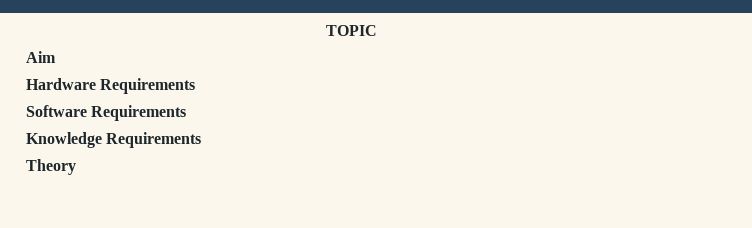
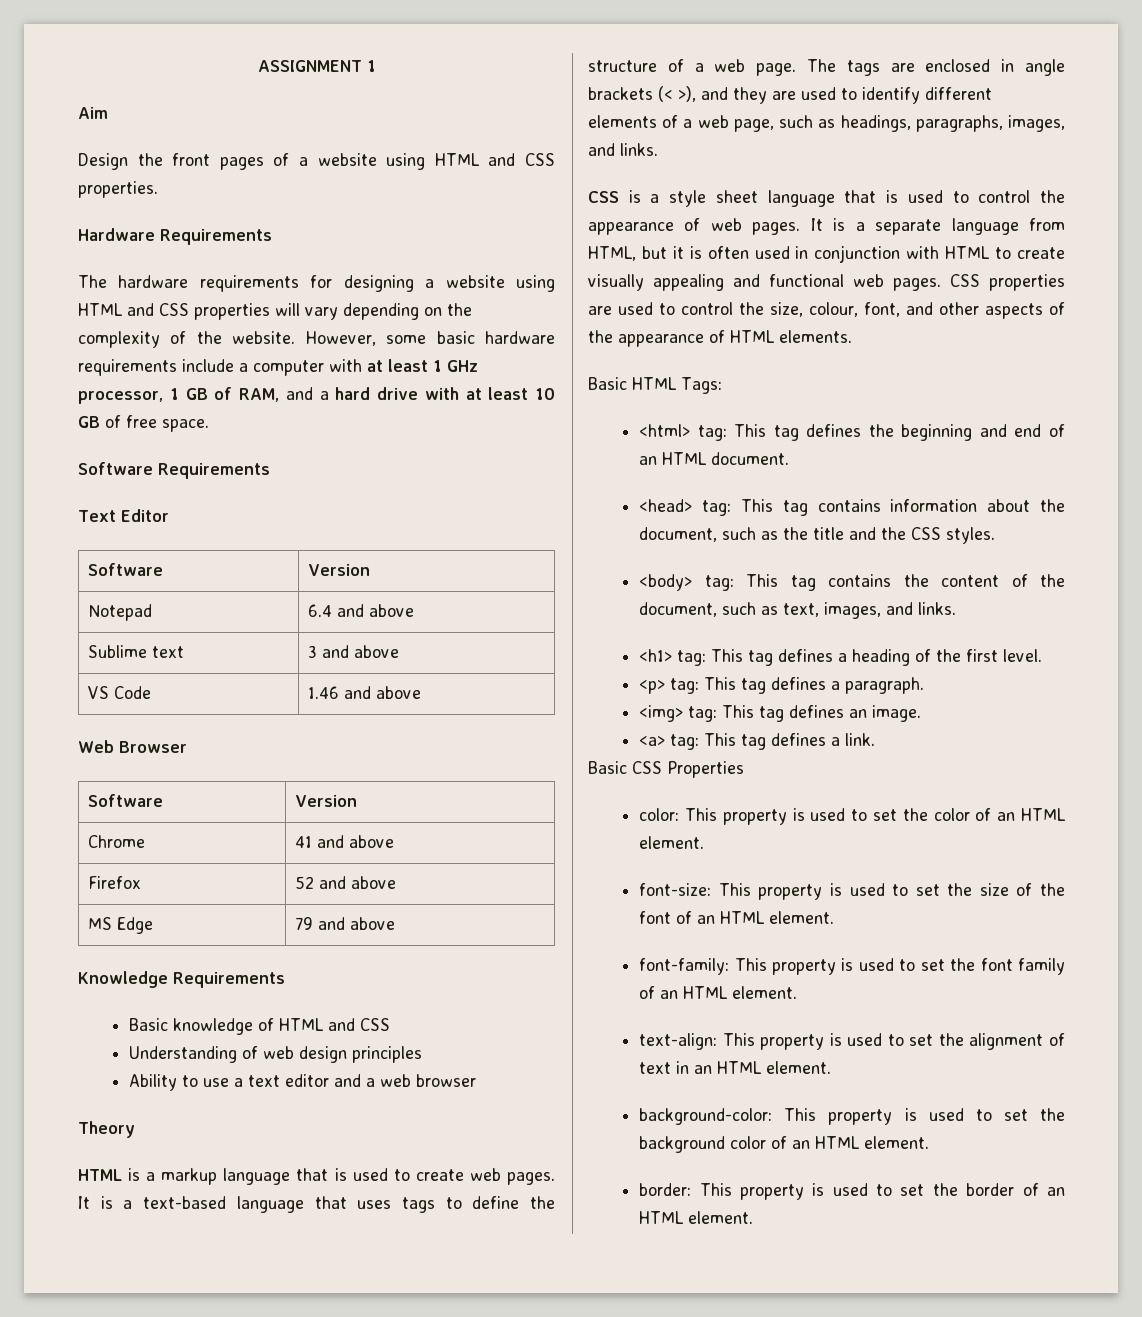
[325,25,377,36] TOPIC -> [257,60,376,72] ASSIGNMENT 1
[26,78,196,94] [26,105,187,121] [26,132,202,148] [26,159,76,175] Hardware Requirements // Software Requirements // Knowledge Requirements // Theory -> [78,153,555,170] [78,181,158,198] [78,228,272,245] [78,275,555,292] [78,303,472,320] [78,331,555,348] [78,359,478,376] [78,387,555,404] [78,415,209,432] [78,462,270,479] [78,509,169,522] [87,563,163,576] [307,564,370,576] [87,604,152,621] [307,604,414,617] [87,645,184,658] [307,645,399,658] [87,686,151,699] [307,686,421,699] [78,740,187,753] [87,794,163,807] [294,795,357,807] [87,835,145,848] [294,835,394,848] [87,876,141,889] [294,876,396,889] [87,917,153,934] [294,917,395,930] [78,971,285,988] [129,1018,391,1035] [129,1046,423,1063] [129,1074,477,1091] [78,1121,135,1138] [78,1168,555,1185] [78,1196,555,1213] [588,59,1065,76] [588,86,992,104] [588,115,1065,132] [588,143,658,156] [588,190,1065,207] [588,218,1065,235] [588,245,1065,263] [588,274,1065,291] [588,302,1065,319] [588,330,852,347] [588,377,722,394] [639,424,1065,441] [639,452,790,465] [639,499,1065,516] [639,527,996,544] [639,574,1065,591] [639,602,957,619] [639,649,1043,666] [639,677,925,694] [639,705,922,722] [639,733,876,750] [588,761,744,778] [639,808,1066,825] [639,836,705,849] [639,883,1065,900] [639,911,835,924] [639,958,1065,975] [639,986,798,999] [639,1033,1065,1050] [639,1061,832,1074] [639,1108,1065,1125] [639,1136,930,1153] [639,1183,1065,1200] [639,1211,754,1224] Design the front pages of a website using HTML and CSS properties. // Hardware Requirements // The hardware requirements for designing a website using HTML and CSS properties will vary depending on the complexity of the website. However, some basic hardware requirements include a computer with at least 1 GHz processor, 1 GB of RAM, and a hard drive with at least 10 GB of free space. // Software Requirements // Text Editor // Software | Version // Notepad | 6.4 and above // Sublime text | 3 and above // VS Code | 1.46 and above // Web Browser // Software | Version // Chrome | 41 and above // Firefox | 52 and above // MS Edge | 79 and above // Knowledge Requirements // Basic knowledge of HTML and CSS // Understanding of web design principles // Ability to use a text editor and a web browser // Theory // HTML is a markup language that is used to create web pages. It is a text-based language that uses tags to define the structure of a web page. The tags are enclosed in angle brackets (< >), and they are used to identify different elements of a web page, such as headings, paragraphs, images, and links. // CSS is a style sheet language that is used to control the appearance of web pages. It is a separate language from HTML, but it is often used in conjunction with HTML to create visually appealing and functional web pages. CSS properties are used to control the size, colour, font, and other aspects of the appearance of HTML elements. // Basic HTML Tags: // <html> tag: This tag defines the beginning and end of an HTML document. // <head> tag: This tag contains information about the document, such as the title and the CSS styles. // <body> tag: This tag contains the content of the document, such as text, images, and links. // <h1> tag: This tag defines a heading of the first level. // <p> tag: This tag defines a paragraph. // <img> tag: This tag defines an image. // <a> tag: This tag defines a link. // Basic CSS Properties // color: This property is used to set the color of an HTML element. // font-size: This property is used to set the size of the font of an HTML element. // font-family: This property is used to set the font family of an HTML element. // text-align: This property is used to set the alignment of text in an HTML element. // background-color: This property is used to set the background color of an HTML element. // border: This property is used to set the border of an HTML element.

